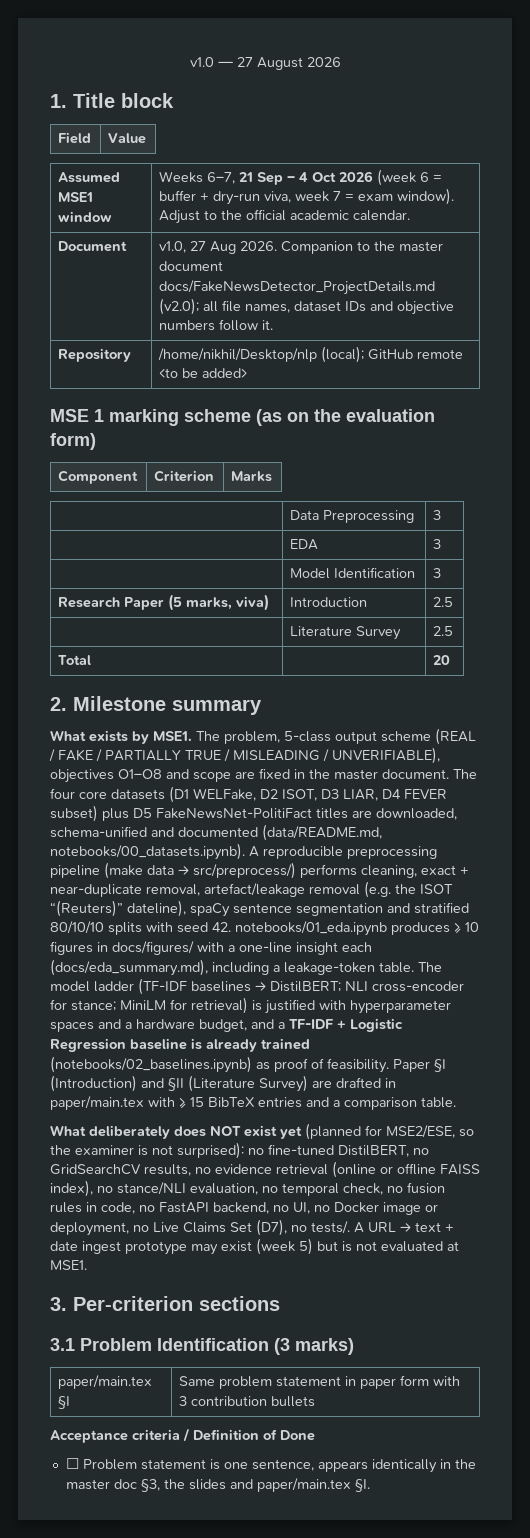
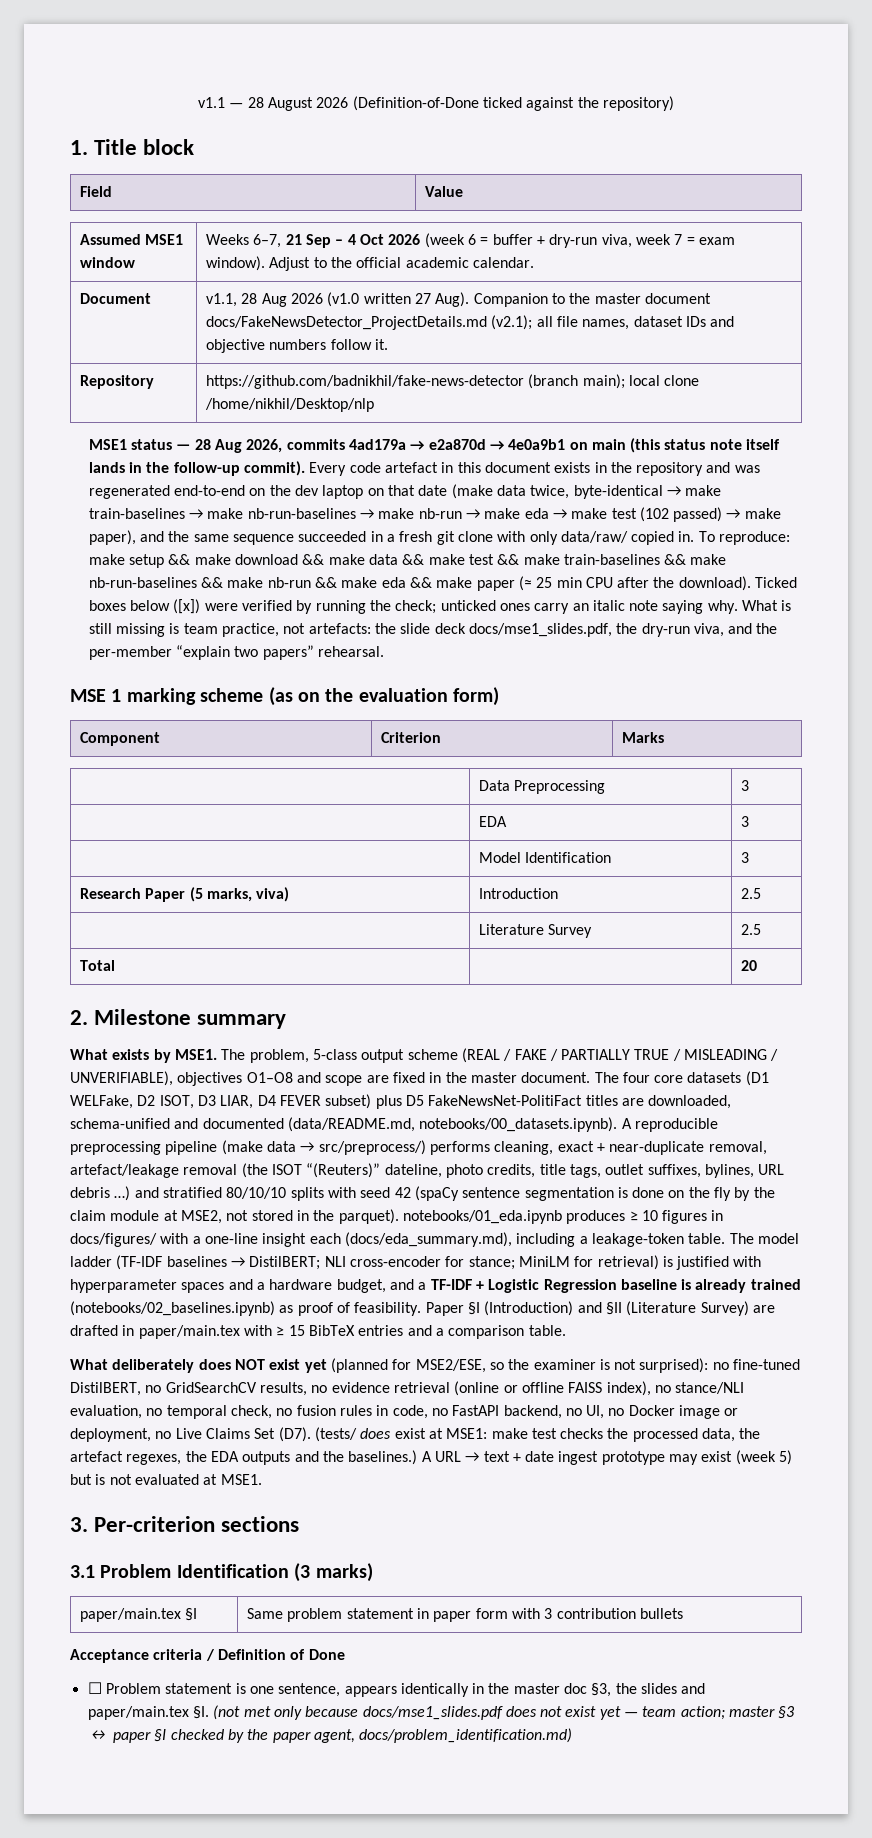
[189,57,253,67] v1.0 — 27 -> [198,97,264,108] v1.1 — 28
(341, 62) none -> [352,96,674,111] (Definition-of-Done ticked against the repository)
[159,241,278,254] v1.0, 27 Aug 2026. -> [206,292,470,307] v1.1, 28 Aug 2026 (v1.0 written 27 Aug).
[159,298,200,315] (v2.0); -> [491,315,533,330] (v2.1);
[158,346,464,363] [159,368,248,378] /home/nikhil/Desktop/nlp (local); GitHub remote <to be added> -> [206,374,700,389] [205,398,375,412] [88,438,781,453] [88,461,760,476] [88,484,722,499] [88,507,781,522] [88,530,791,545] [88,554,727,568] [88,576,798,591] [88,599,792,614] [88,623,778,637] [88,645,384,660] https://github.com/badnikhil/fake-news-detector (branch main); local clone /home/nikhil/Desktop/nlp // MSE1 status — 28 Aug 2026, commits 4ad179a → e2a870d → 4e0a9b1 on main (this status note itself lands in the follow-up commit). Every code artefact in this document exists in the repository and was regenerated end-to-end on the dev laptop on that date (make data twice, byte-identical → make train-baselines → make nb-run-baselines → make nb-run → make eda → make test (102 passed) → make paper), and the same sequence succeeded in a fresh git clone with only data/raw/ copied in. To reproduce: make setup && make download && make data && make test && make train-baselines && make nb-run-baselines && make nb-run && make eda && make paper (≈ 25 min CPU after the download). Ticked boxes below ([x]) were verified by running the check; unticked ones carry an italic note saying why. What is still missing is team practice, not artefacts: the slide deck docs/mse1_slides.pdf, the dry-run viva, and the per-member “explain two papers” rehearsal.
[364,881,453,898] [50,900,383,917] (e.g. the ISOT “(Reuters)” dateline), spaCy sentence segmentation -> [241,1163,785,1178] [70,1186,131,1201] (the ISOT “(Reuters)” dateline, photo credits, title tags, outlet suffixes, bylines, URL debris …)
[212,922,231,932] 42. -> [394,1186,775,1201] [70,1209,399,1224] 42 (spaCy sentence segmentation is done on the fly by the claim module at MSE2, not stored in the parquet).
[256,1219,350,1236] (D7), no tests/. -> [278,1427,761,1442] [70,1450,418,1465] (D7). (tests/ does exist at MSE1: make test checks the processed data, the artefact regexes, the EDA outputs and the baselines.)
(370, 1485) none -> [213,1705,795,1720] [87,1728,573,1743] (not met only because docs/mse1_slides.pdf does not exist yet — team action; master §3 ↔ paper §I checked by the paper agent, docs/problem_identification.md)

